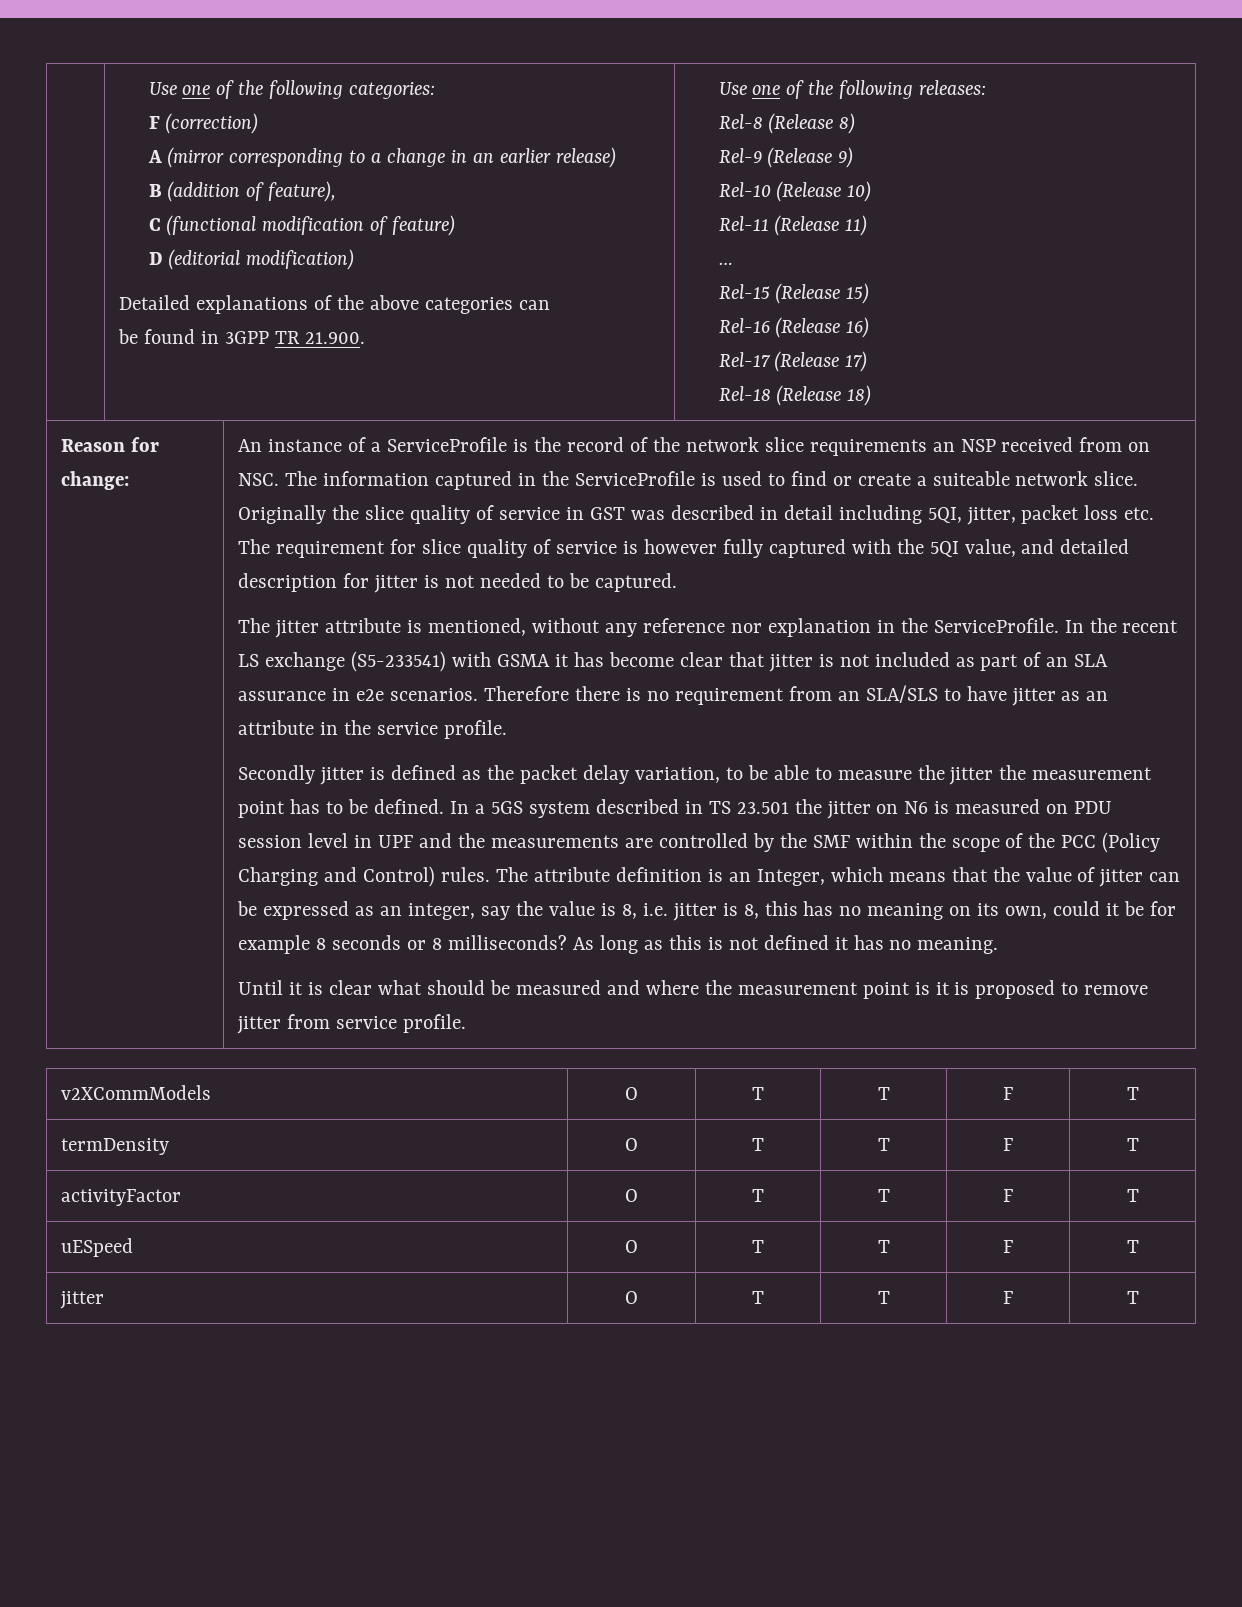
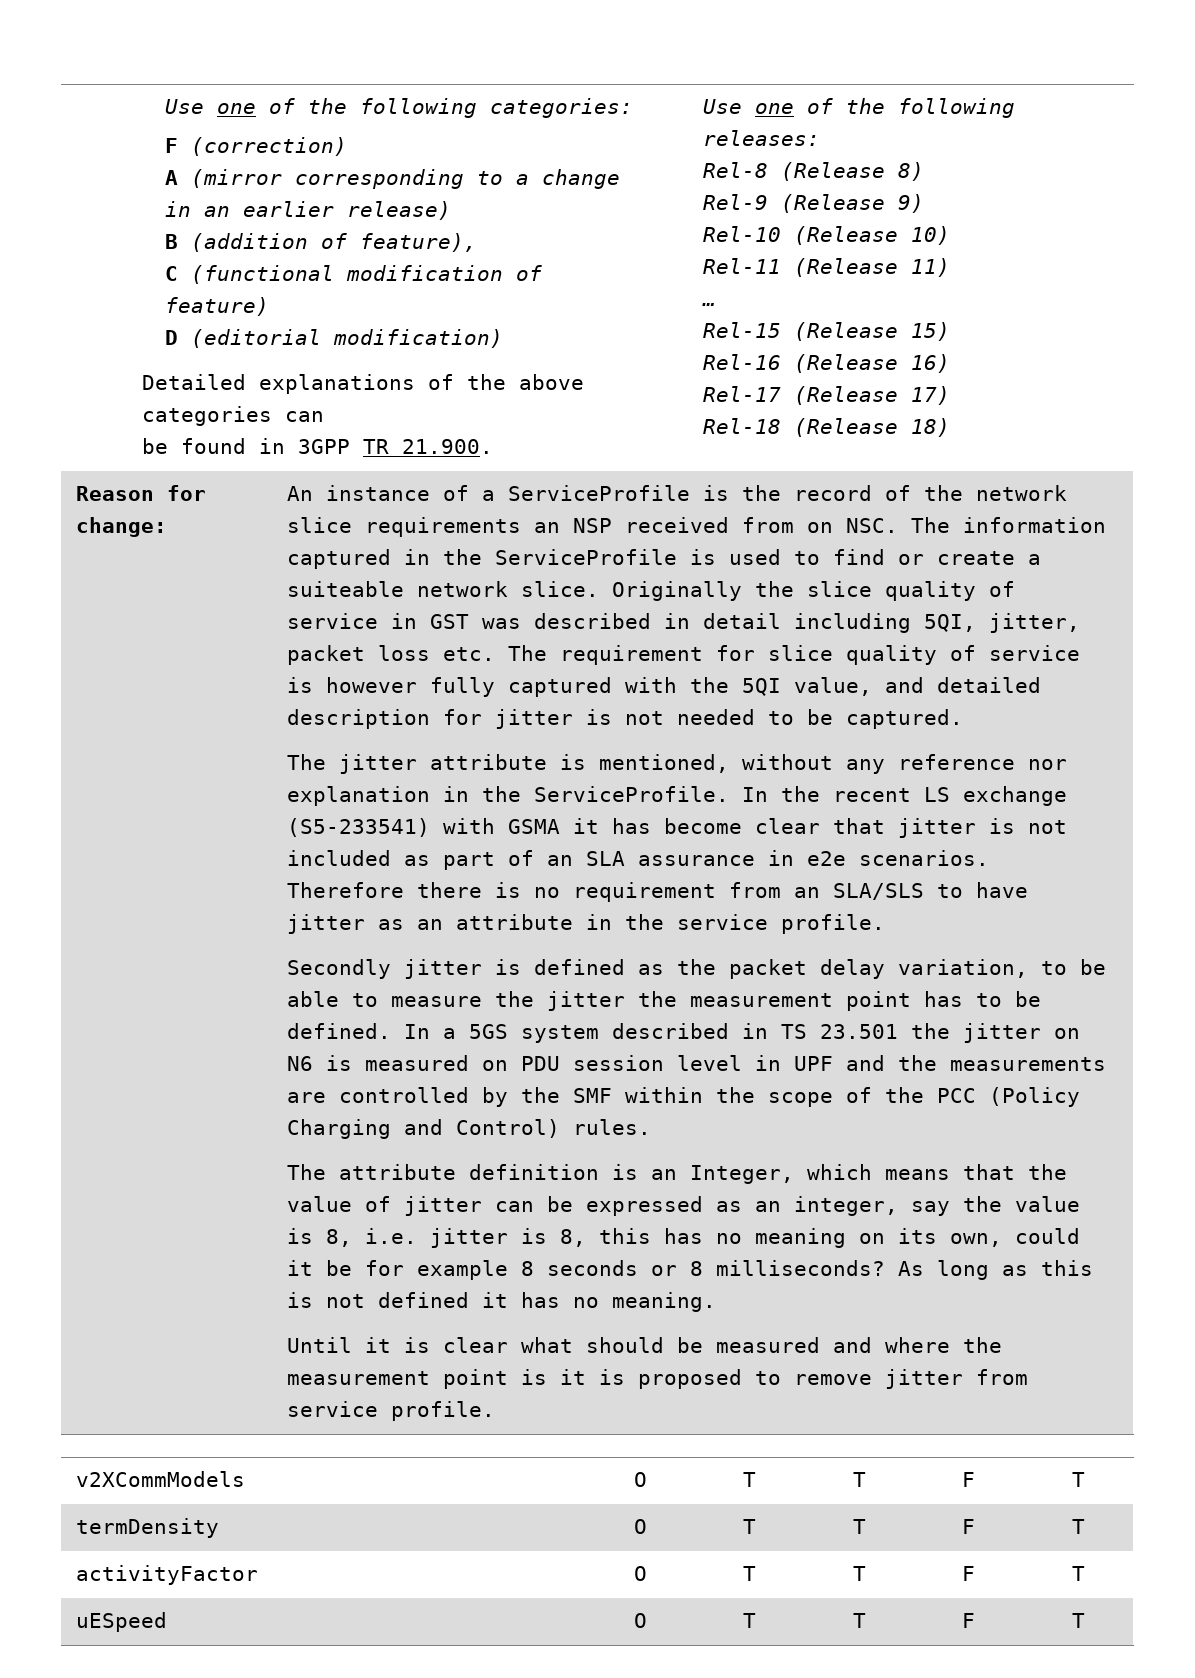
(491, 874) none -> (652, 1127) //
[60,1291,105,1309] [625,1291,638,1304] [752,1291,764,1304] [877,1291,890,1304] [1003,1291,1013,1304] [1126,1291,1139,1304] // jitter | O | T | T | F | T -> (1085, 1620) none

